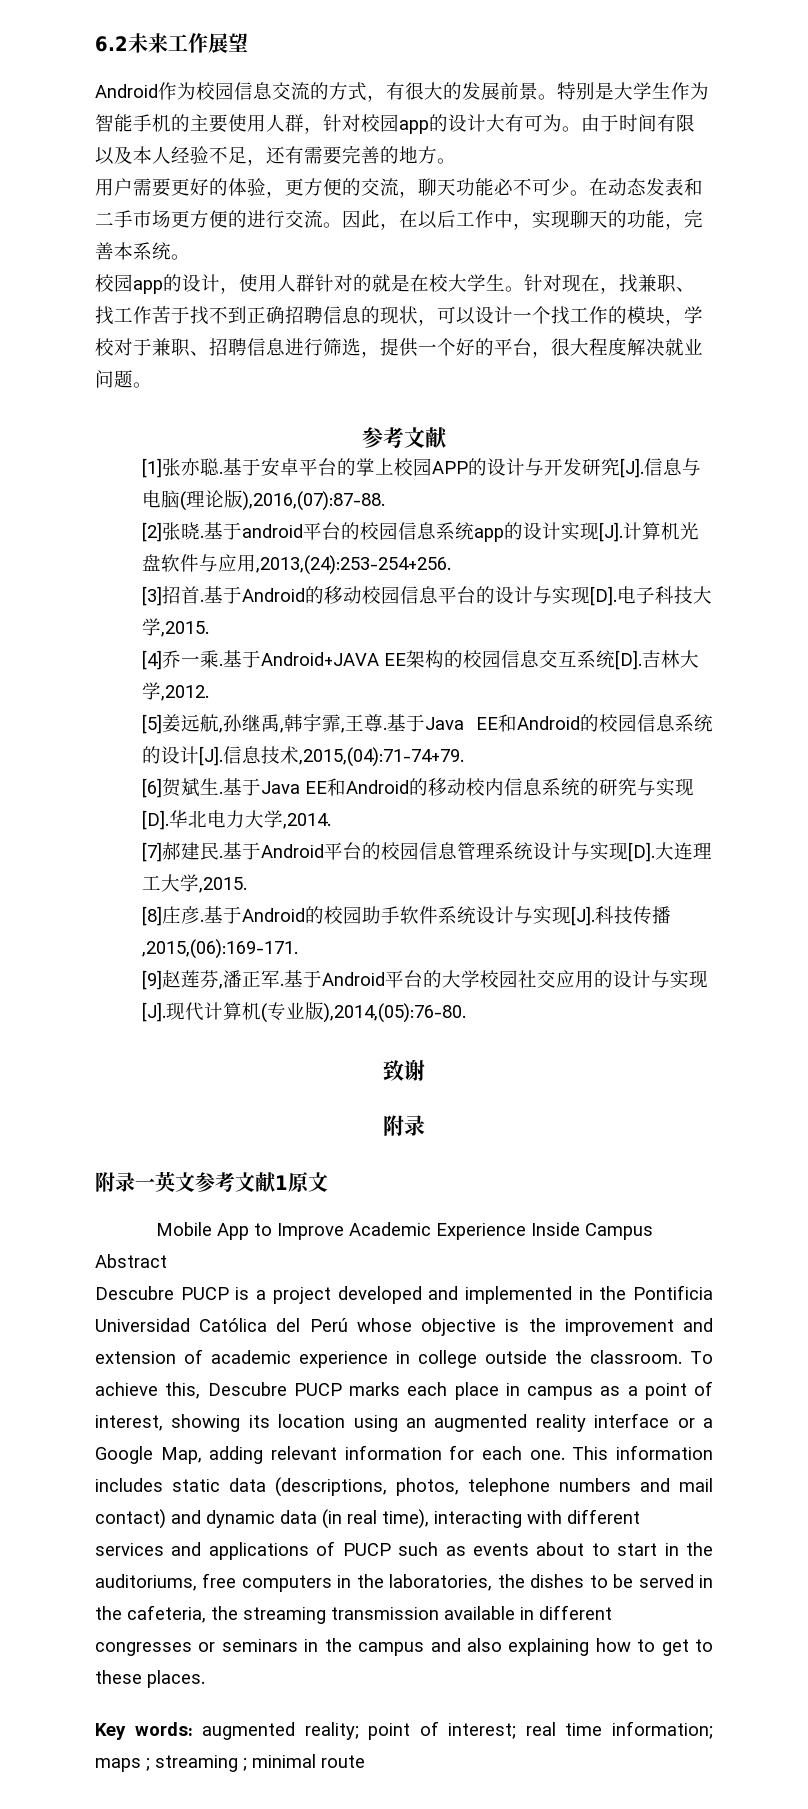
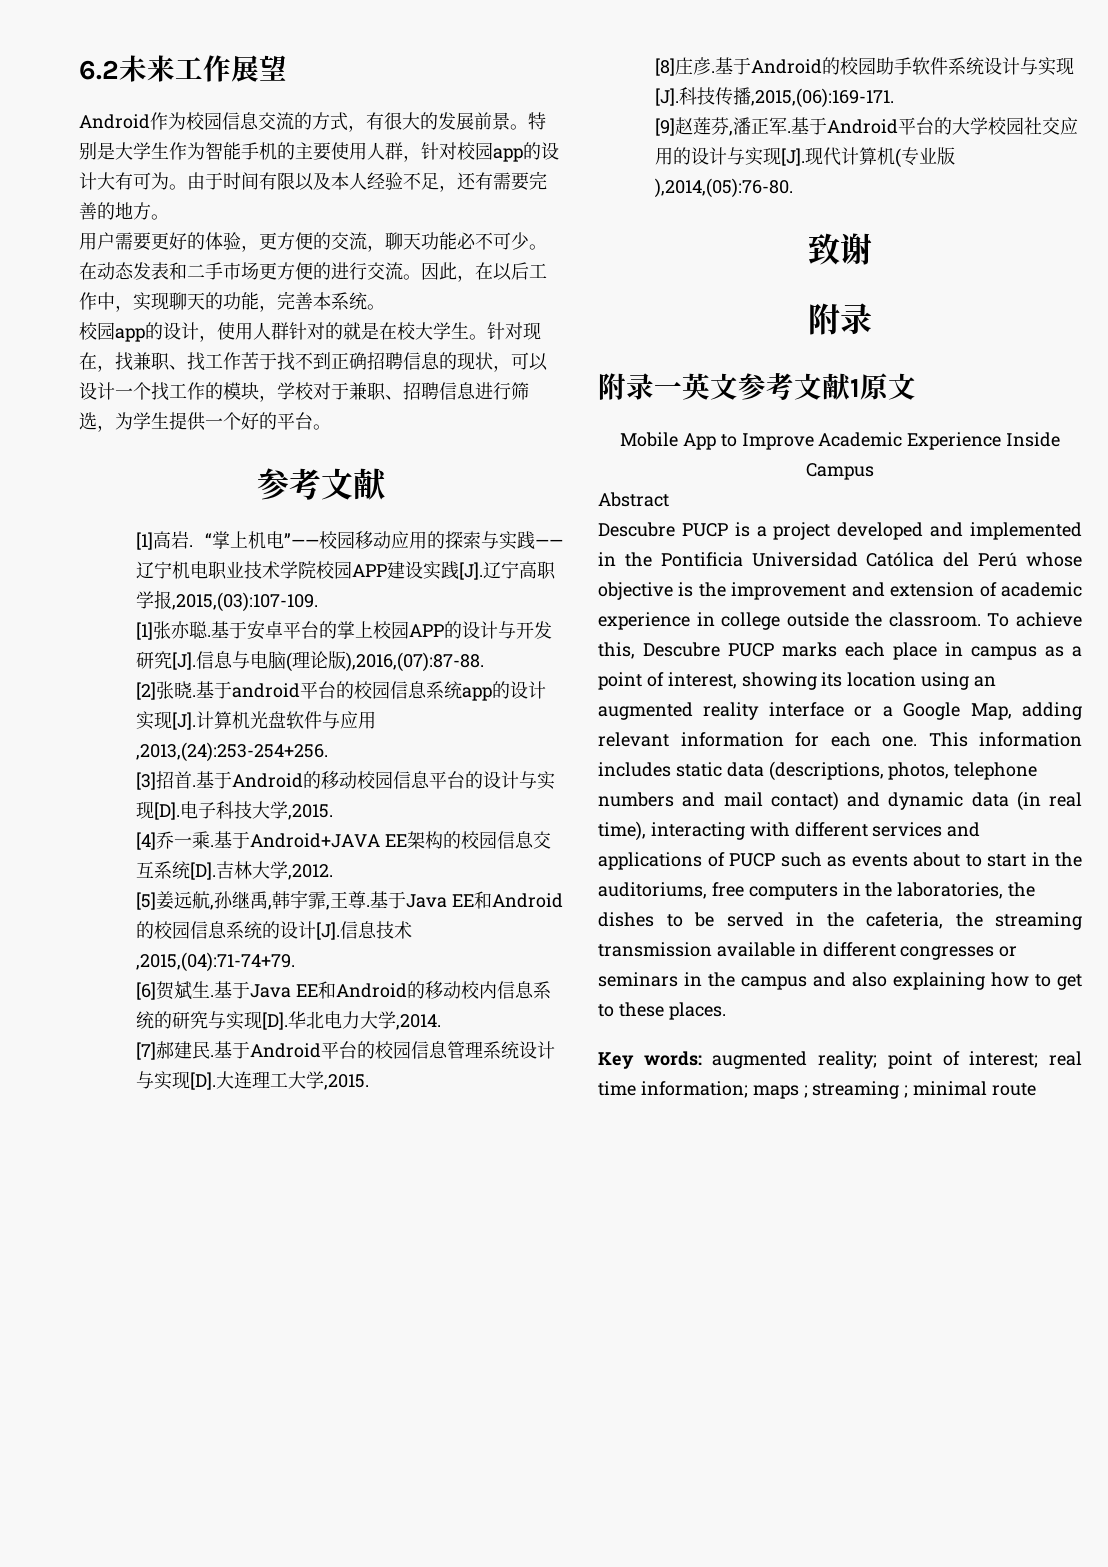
(380, 354) none -> [115,412,169,430] 为学生
[532,338,703,358] [95,370,152,388] [362,427,448,448] ，很大程度解决就业问题。 // 参考文献 -> [313,424,331,430] [257,468,387,500] [136,531,563,550] [136,561,557,580] [136,590,319,612] 。 // 参考文献 // [1]高岩. “掌上机电”——校园移动应用的探索与实践——辽宁机电职业技术学院校园APP建设实践[J].辽宁高职学报,2015,(03):107-109.

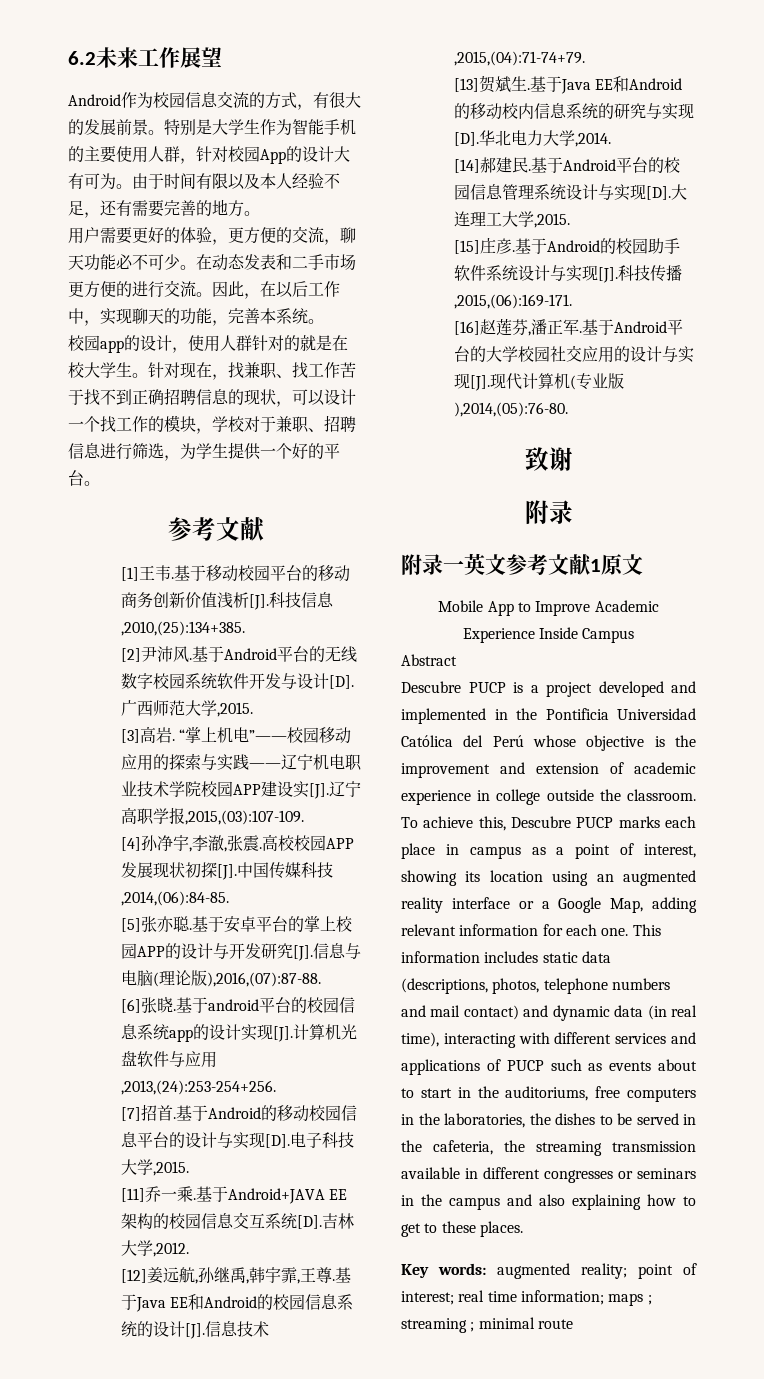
[493,148,523,162] app -> [260,149,286,164] App
(154, 541) none -> [139,565,351,582] [121,592,335,610] [121,621,246,636] [121,646,358,663] [121,673,355,689] [121,700,254,717] [121,729,141,743] 王韦.基于移动校园平台的移动商务创新价值浅析[J].科技信息,2010,(25):134+385. // [2]尹沛风.基于Android平台的无线数字校园系统软件开发与设计[D].广西师范大学,2015. // [3]
[441,561,460,580] 践 -> (310, 789) none
[136,622,154,640] [1] -> [121,834,355,852] [121,862,334,880] [121,891,230,906] [121,918,142,932] [4]孙净宇,李澈,张震.高校校园APP发展现状初探[J].中国传媒科技,2014,(06):84-85. // [5]
[136,682,157,700] [2] -> [121,999,142,1013] [6]
[136,772,157,790] [3] -> [121,1107,142,1121] [7]
[136,832,157,850] [4] -> [121,1188,146,1202] [11]
[136,892,157,910] [5] -> [121,1269,148,1283] [12]
[136,982,157,1000] [6] -> [454,78,480,92] [13]
[136,1042,157,1060] [7] -> [454,159,481,173] [14]
[655,58,676,76] [8] -> [454,240,481,254] [15]
[655,118,676,136] [9] -> [454,321,481,335] [16]

